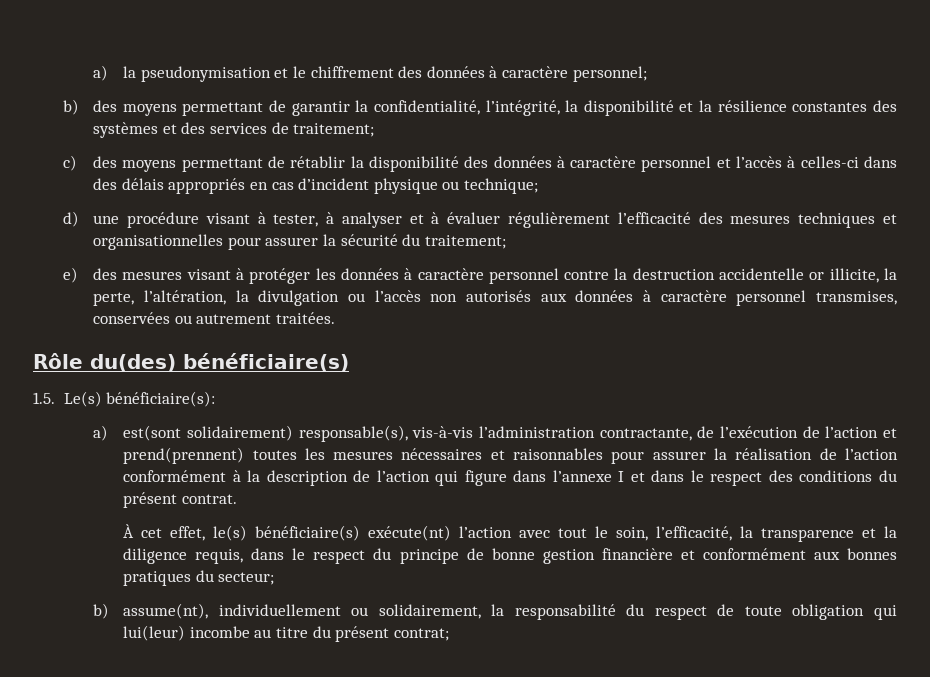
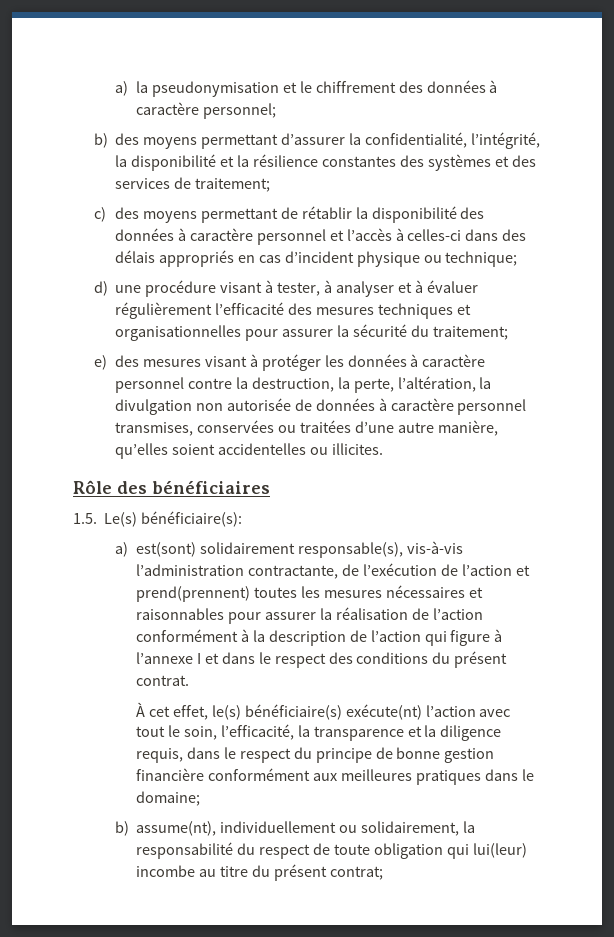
[269,100,350,116] de garantir -> [281,133,346,145] d’assurer
[632,268,879,283] destruction accidentelle or illicite, -> [251,377,334,392] destruction,
[347,290,567,302] ou l’accès non autorisés aux -> [195,398,312,411] non autorisée de
[196,312,335,324] autrement traitées. -> [299,420,498,436] [115,443,383,459] traitées d’une autre manière, qu’elles soient accidentelles ou illicites.
[90,353,349,372] du(des) bénéficiaire(s) -> [117,480,270,494] des bénéficiaires
[123,425,293,441] est(sont solidairement) -> [136,542,295,557] est(sont) solidairement
[513,470,547,482] dans -> [494,629,503,642] à
[680,550,695,560] et -> (205, 774) none
[846,548,897,560] [123,570,275,586] bonnes pratiques du secteur; -> [340,769,534,785] [136,791,201,806] meilleures pratiques dans le domaine;

